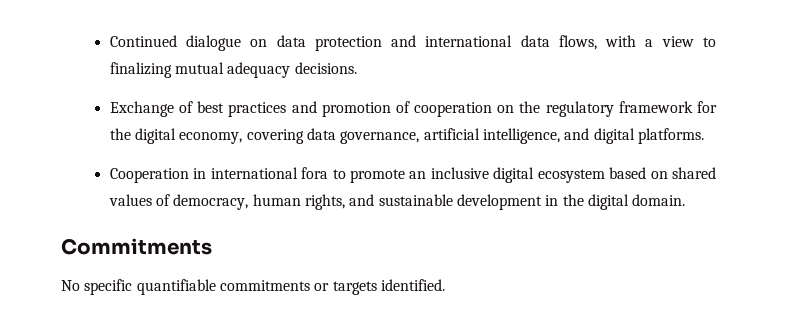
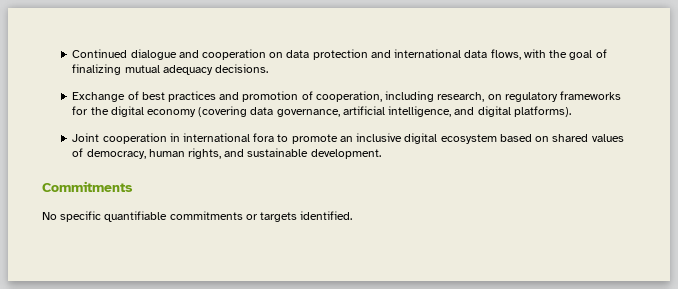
(242, 43) none -> [178,49,266,60] and cooperation
[645,36,716,47] a view to -> [549,49,607,60] the goal of
[414,101,693,117] cooperation on the regulatory framework -> [315,91,622,102] cooperation, including research, on regulatory frameworks
[179,129,304,144] economy, covering -> [146,106,248,117] economy (covering
[637,128,704,144] [109,168,189,183] platforms. // Cooperation -> [513,106,571,117] [72,133,167,144] platforms). // Joint cooperation
[457,194,686,210] development in the digital domain. -> [310,149,381,159] development.

